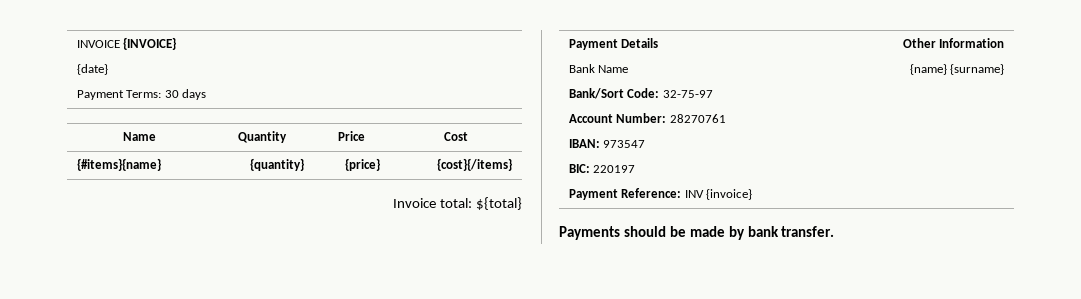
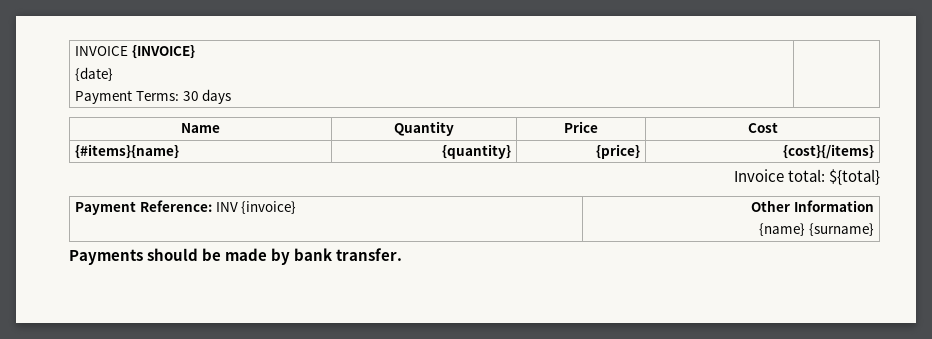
[621,38,659,48] [568,64,629,73] [568,88,713,99] [568,113,726,123] [568,139,646,148] [568,164,636,173] [568,189,618,200] Details // Bank Name // Bank/Sort Code: 32-75-97 // Account Number: 28270761 // IBAN: 973547 // BIC: 220197 // Payment -> (137, 208) none

